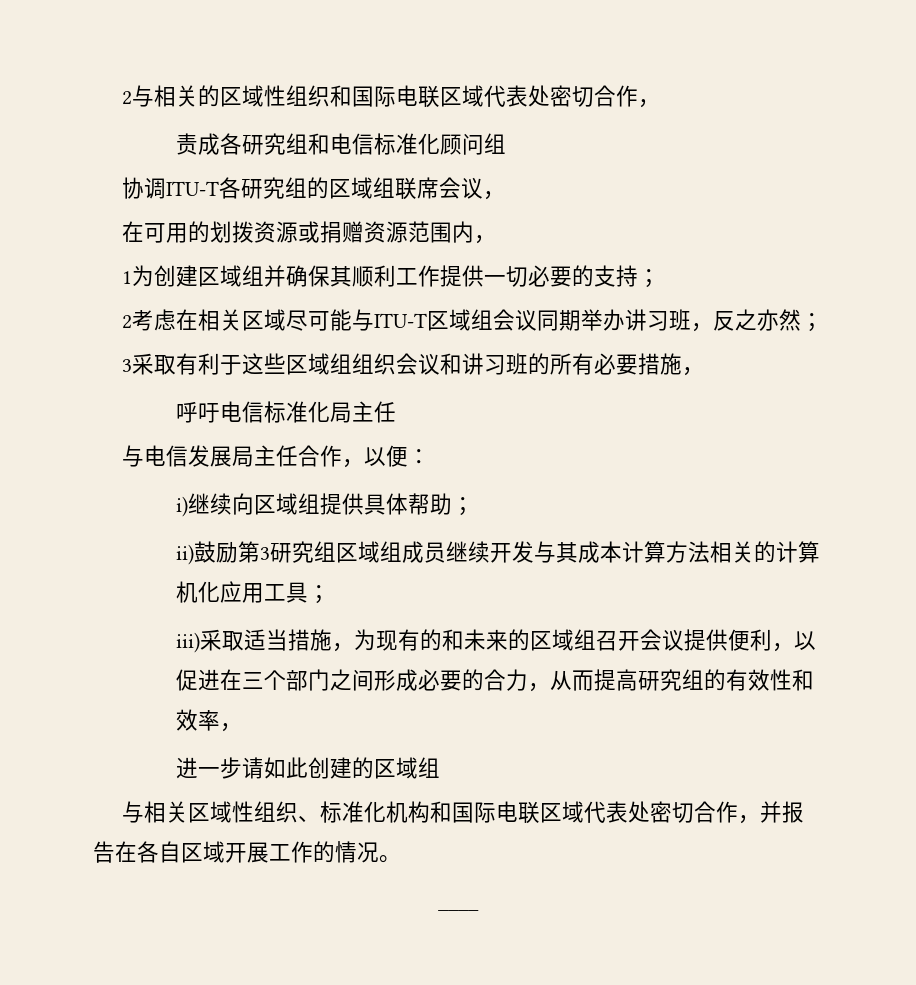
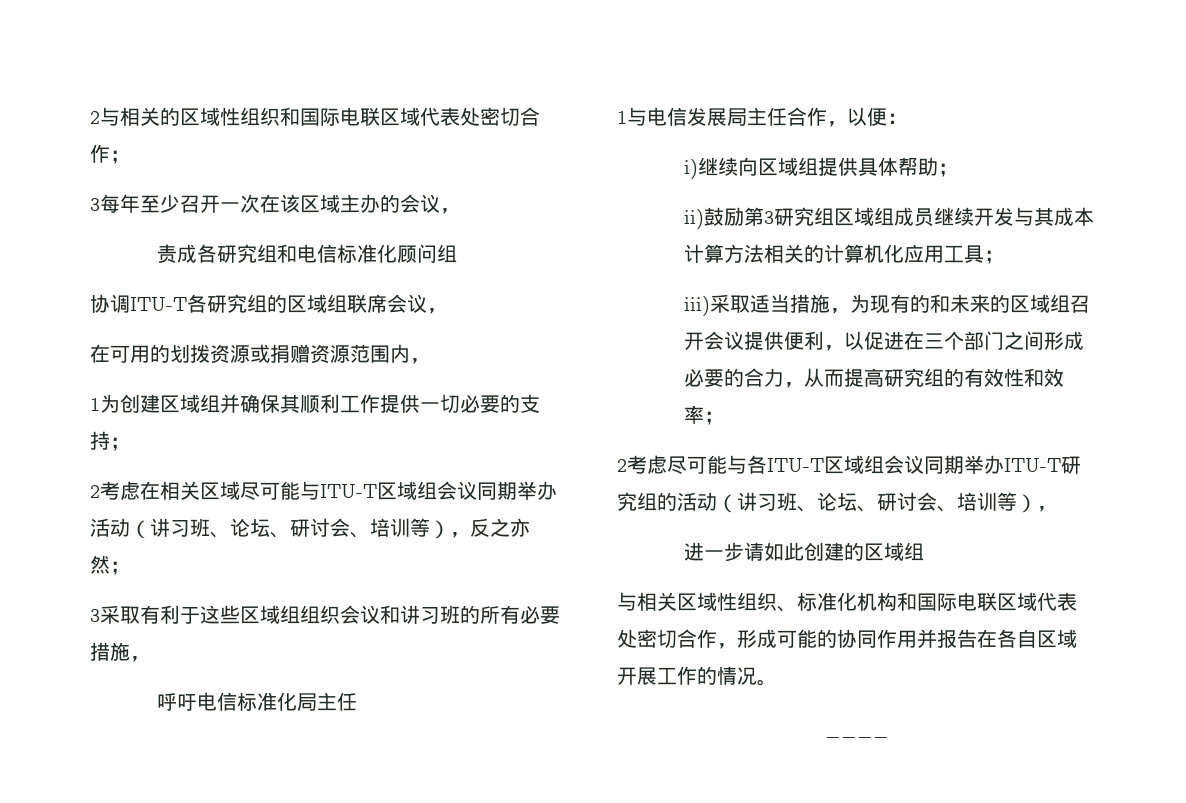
(638, 96) none -> [110,150,130,164] [90,194,440,213] ； // 3每年至少召开一次在该区域主办的会议
[624,309,691,331] 讲习班 -> [90,518,450,539] 活动（讲习班、论坛、研讨会、培训等）
(396, 412) none -> [617,111,627,124] 1
(220, 720) none -> [704,411,725,425] [617,455,1081,474] [617,492,1037,513] ； // 2考虑尽可能与各ITU-T区域组会议同期举办ITU-T研究组的活动（讲习班、论坛、研讨会、培训等）
(760, 819) none -> [737,629,917,648] 形成可能的协同作用

